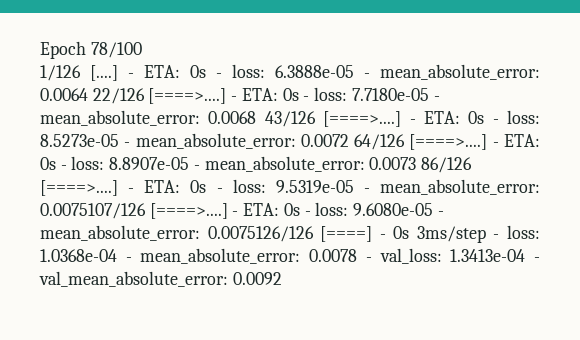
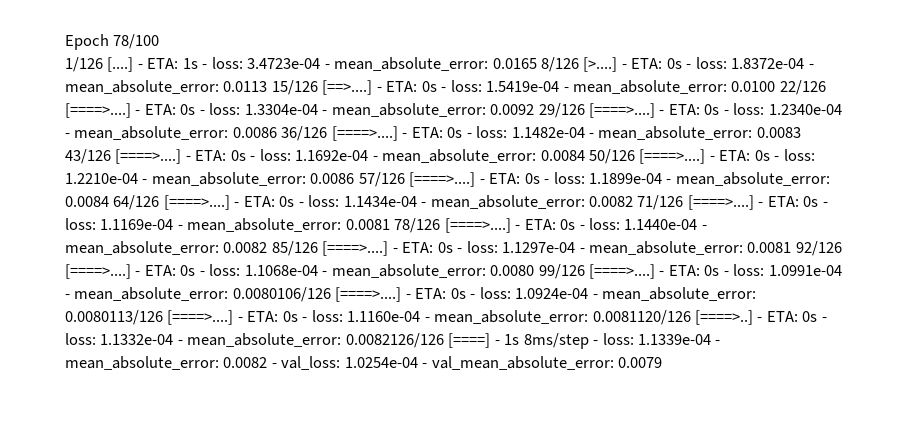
[190,64,540,80] [40,88,88,101] 0s - loss: 6.3888e-05 - mean_absolute_error: 0.0064 -> [182,57,814,72] [65,80,776,95] 1s - loss: 3.4723e-04 - mean_absolute_error: 0.0165 8/126 [>....] - ETA: 0s - loss: 1.8372e-04 - mean_absolute_error: 0.0113 15/126 [==>....] - ETA: 0s - loss: 1.5419e-04 - mean_absolute_error: 0.0100
[351,88,440,101] [40,110,257,126] 7.7180e-05 - mean_absolute_error: 0.0068 -> [244,103,842,118] [65,126,801,141] 1.3304e-04 - mean_absolute_error: 0.0092 29/126 [====>....] - ETA: 0s - loss: 1.2340e-04 - mean_absolute_error: 0.0086 36/126 [====>....] - ETA: 0s - loss: 1.1482e-04 - mean_absolute_error: 0.0083
[40,133,349,149] 8.5273e-05 - mean_absolute_error: 0.0072 -> [295,149,815,164] [65,172,830,187] [65,196,109,207] 1.1692e-04 - mean_absolute_error: 0.0084 50/126 [====>....] - ETA: 0s - loss: 1.2210e-04 - mean_absolute_error: 0.0086 57/126 [====>....] - ETA: 0s - loss: 1.1899e-04 - mean_absolute_error: 0.0084
[109,156,473,173] [40,179,540,196] [40,202,444,219] [40,225,540,243] [40,248,358,264] 8.8907e-05 - mean_absolute_error: 0.0073 86/126 [====>....] - ETA: 0s - loss: 9.5319e-05 - mean_absolute_error: 0.0075107/126 [====>....] - ETA: 0s - loss: 9.6080e-05 - mean_absolute_error: 0.0075126/126 [====] - 0s 3ms/step - loss: 1.0368e-04 - mean_absolute_error: 0.0078 -> [343,195,828,210] [65,218,707,233] [65,241,842,256] [65,264,842,279] [65,287,757,302] [65,310,827,325] [65,333,721,349] [65,356,268,370] 1.1434e-04 - mean_absolute_error: 0.0082 71/126 [====>....] - ETA: 0s - loss: 1.1169e-04 - mean_absolute_error: 0.0081 78/126 [====>....] - ETA: 0s - loss: 1.1440e-04 - mean_absolute_error: 0.0082 85/126 [====>....] - ETA: 0s - loss: 1.1297e-04 - mean_absolute_error: 0.0081 92/126 [====>....] - ETA: 0s - loss: 1.1068e-04 - mean_absolute_error: 0.0080 99/126 [====>....] - ETA: 0s - loss: 1.0991e-04 - mean_absolute_error: 0.0080106/126 [====>....] - ETA: 0s - loss: 1.0924e-04 - mean_absolute_error: 0.0080113/126 [====>....] - ETA: 0s - loss: 1.1160e-04 - mean_absolute_error: 0.0081120/126 [====>..] - ETA: 0s - loss: 1.1332e-04 - mean_absolute_error: 0.0082126/126 [====] - 1s 8ms/step - loss: 1.1339e-04 - mean_absolute_error: 0.0082
[450,249,526,262] 1.3413e-04 -> [344,357,418,368] 1.0254e-04
[232,272,282,285] 0.0092 -> [618,357,663,368] 0.0079

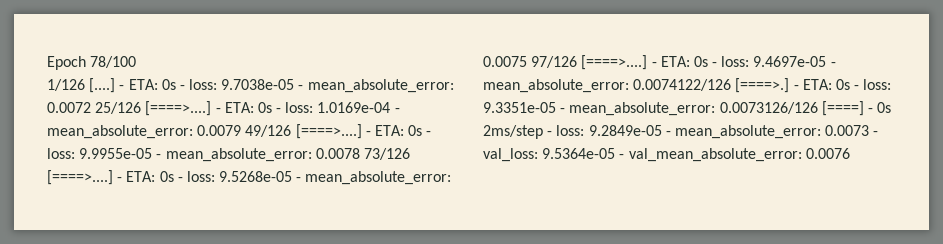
[182,57,814,72] [65,80,826,95] [65,103,842,118] [65,126,801,141] [65,149,815,164] [65,172,830,187] [65,195,828,210] [65,218,707,233] [65,241,842,256] [65,264,842,279] [65,287,757,302] [65,310,827,325] [65,333,721,349] [65,356,268,370] 1s - loss: 3.4723e-04 - mean_absolute_error: 0.0165 8/126 [>....] - ETA: 0s - loss: 1.8372e-04 - mean_absolute_error: 0.0113 15/126 [==>....] - ETA: 0s - loss: 1.5419e-04 - mean_absolute_error: 0.0100 22/126 [====>....] - ETA: 0s - loss: 1.3304e-04 - mean_absolute_error: 0.0092 29/126 [====>....] - ETA: 0s - loss: 1.2340e-04 - mean_absolute_error: 0.0086 36/126 [====>....] - ETA: 0s - loss: 1.1482e-04 - mean_absolute_error: 0.0083 43/126 [====>....] - ETA: 0s - loss: 1.1692e-04 - mean_absolute_error: 0.0084 50/126 [====>....] - ETA: 0s - loss: 1.2210e-04 - mean_absolute_error: 0.0086 57/126 [====>....] - ETA: 0s - loss: 1.1899e-04 - mean_absolute_error: 0.0084 64/126 [====>....] - ETA: 0s - loss: 1.1434e-04 - mean_absolute_error: 0.0082 71/126 [====>....] - ETA: 0s - loss: 1.1169e-04 - mean_absolute_error: 0.0081 78/126 [====>....] - ETA: 0s - loss: 1.1440e-04 - mean_absolute_error: 0.0082 85/126 [====>....] - ETA: 0s - loss: 1.1297e-04 - mean_absolute_error: 0.0081 92/126 [====>....] - ETA: 0s - loss: 1.1068e-04 - mean_absolute_error: 0.0080 99/126 [====>....] - ETA: 0s - loss: 1.0991e-04 - mean_absolute_error: 0.0080106/126 [====>....] - ETA: 0s - loss: 1.0924e-04 - mean_absolute_error: 0.0080113/126 [====>....] - ETA: 0s - loss: 1.1160e-04 - mean_absolute_error: 0.0081120/126 [====>..] - ETA: 0s - loss: 1.1332e-04 - mean_absolute_error: 0.0082126/126 [====] - 1s 8ms/step - loss: 1.1339e-04 - mean_absolute_error: 0.0082 -> [161,79,454,93] [47,101,400,116] [47,124,432,139] [47,148,410,162] [47,170,452,185] [483,55,836,70] [483,78,892,93] [483,101,892,116] [483,125,870,139] 0s - loss: 9.7038e-05 - mean_absolute_error: 0.0072 25/126 [====>....] - ETA: 0s - loss: 1.0169e-04 - mean_absolute_error: 0.0079 49/126 [====>....] - ETA: 0s - loss: 9.9955e-05 - mean_absolute_error: 0.0078 73/126 [====>....] - ETA: 0s - loss: 9.5268e-05 - mean_absolute_error: 0.0075 97/126 [====>....] - ETA: 0s - loss: 9.4697e-05 - mean_absolute_error: 0.0074122/126 [====>.] - ETA: 0s - loss: 9.3351e-05 - mean_absolute_error: 0.0073126/126 [====] - 0s 2ms/step - loss: 9.2849e-05 - mean_absolute_error: 0.0073
[344,357,418,368] 1.0254e-04 -> [542,148,616,159] 9.5364e-05
[618,357,663,368] 0.0079 -> [805,148,850,159] 0.0076

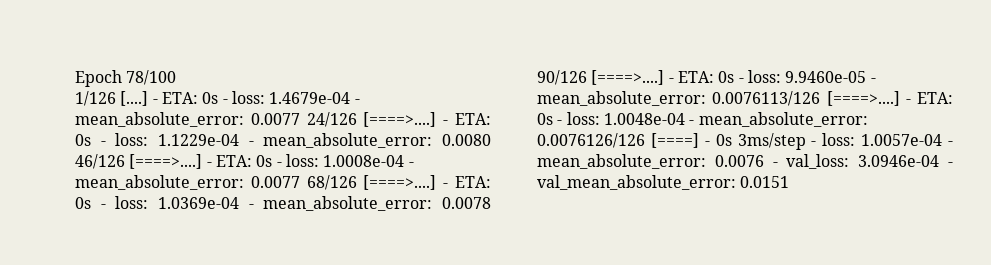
[221,79,454,93] [47,101,400,116] [47,124,432,139] [47,148,410,162] [47,170,452,185] [483,55,836,70] [483,78,892,93] [483,102,818,116] 9.7038e-05 - mean_absolute_error: 0.0072 25/126 [====>....] - ETA: 0s - loss: 1.0169e-04 - mean_absolute_error: 0.0079 49/126 [====>....] - ETA: 0s - loss: 9.9955e-05 - mean_absolute_error: 0.0078 73/126 [====>....] - ETA: 0s - loss: 9.5268e-05 - mean_absolute_error: 0.0075 97/126 [====>....] - ETA: 0s - loss: 9.4697e-05 - mean_absolute_error: 0.0074122/126 [====>.] - ETA: 0s - loss: 9.3351e-05 - mean_absolute_error: 0.0073126/126 -> [269,92,360,104] [75,112,491,127] [75,133,492,148] [75,154,414,169] [75,175,491,190] [75,196,492,211] [537,70,876,85] [537,91,953,106] [537,112,868,127] [537,133,645,148] 1.4679e-04 - mean_absolute_error: 0.0077 24/126 [====>....] - ETA: 0s - loss: 1.1229e-04 - mean_absolute_error: 0.0080 46/126 [====>....] - ETA: 0s - loss: 1.0008e-04 - mean_absolute_error: 0.0077 68/126 [====>....] - ETA: 0s - loss: 1.0369e-04 - mean_absolute_error: 0.0078 90/126 [====>....] - ETA: 0s - loss: 9.9460e-05 - mean_absolute_error: 0.0076113/126 [====>....] - ETA: 0s - loss: 1.0048e-04 - mean_absolute_error: 0.0076126/126
[483,125,870,139] 2ms/step - loss: 9.2849e-05 - mean_absolute_error: 0.0073 -> [737,133,953,150] [537,154,764,169] 3ms/step - loss: 1.0057e-04 - mean_absolute_error: 0.0076
[542,148,616,159] 9.5364e-05 -> [858,155,940,167] 3.0946e-04
[805,148,850,159] 0.0076 -> [740,176,790,188] 0.0151

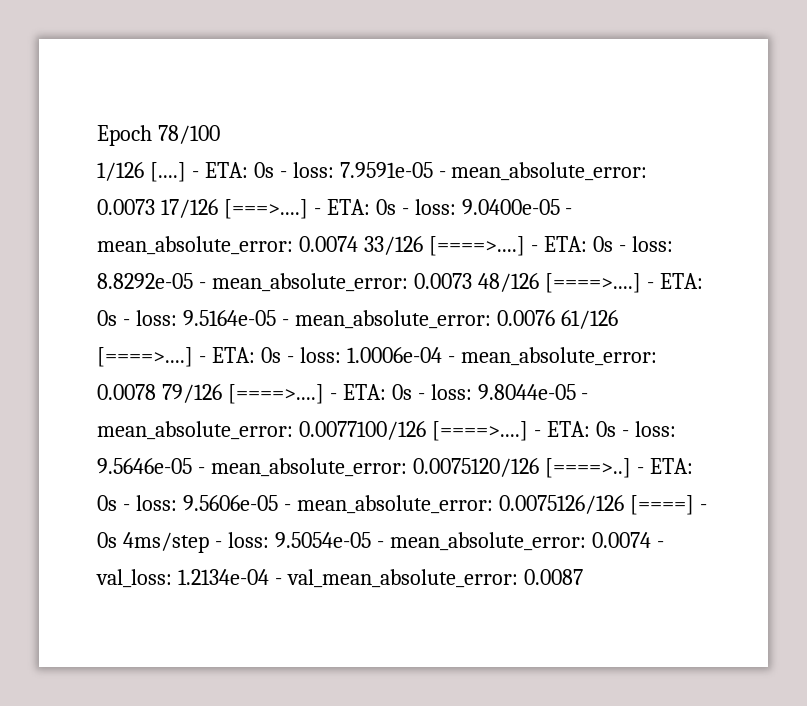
[269,92,360,104] [75,112,491,127] [75,133,492,148] [75,154,414,169] [75,175,491,190] [75,196,239,209] 1.4679e-04 - mean_absolute_error: 0.0077 24/126 [====>....] - ETA: 0s - loss: 1.1229e-04 - mean_absolute_error: 0.0080 46/126 [====>....] - ETA: 0s - loss: 1.0008e-04 - mean_absolute_error: 0.0077 68/126 [====>....] - ETA: 0s - loss: 1.0369e-04 -> [339,162,648,181] [97,199,573,219] [97,236,673,256] [97,273,703,293] [97,310,618,329] [97,347,442,367] 7.9591e-05 - mean_absolute_error: 0.0073 17/126 [===>....] - ETA: 0s - loss: 9.0400e-05 - mean_absolute_error: 0.0074 33/126 [====>....] - ETA: 0s - loss: 8.8292e-05 - mean_absolute_error: 0.0073 48/126 [====>....] - ETA: 0s - loss: 9.5164e-05 - mean_absolute_error: 0.0076 61/126 [====>....] - ETA: 0s - loss: 1.0006e-04
[537,70,876,85] [537,91,953,106] [537,112,868,127] [537,133,645,148] 90/126 [====>....] - ETA: 0s - loss: 9.9460e-05 - mean_absolute_error: 0.0076113/126 [====>....] - ETA: 0s - loss: 1.0048e-04 - mean_absolute_error: 0.0076126/126 -> [161,384,589,404] [97,421,676,441] [97,458,693,478] [97,495,624,514] 79/126 [====>....] - ETA: 0s - loss: 9.8044e-05 - mean_absolute_error: 0.0077100/126 [====>....] - ETA: 0s - loss: 9.5646e-05 - mean_absolute_error: 0.0075120/126 [====>..] - ETA: 0s - loss: 9.5606e-05 - mean_absolute_error: 0.0075126/126
[737,133,953,150] [537,154,764,169] 3ms/step - loss: 1.0057e-04 - mean_absolute_error: 0.0076 -> [122,532,651,553] 4ms/step - loss: 9.5054e-05 - mean_absolute_error: 0.0074
[858,155,940,167] 3.0946e-04 -> [177,569,269,585] 1.2134e-04
[740,176,790,188] 0.0151 -> [523,569,583,585] 0.0087

